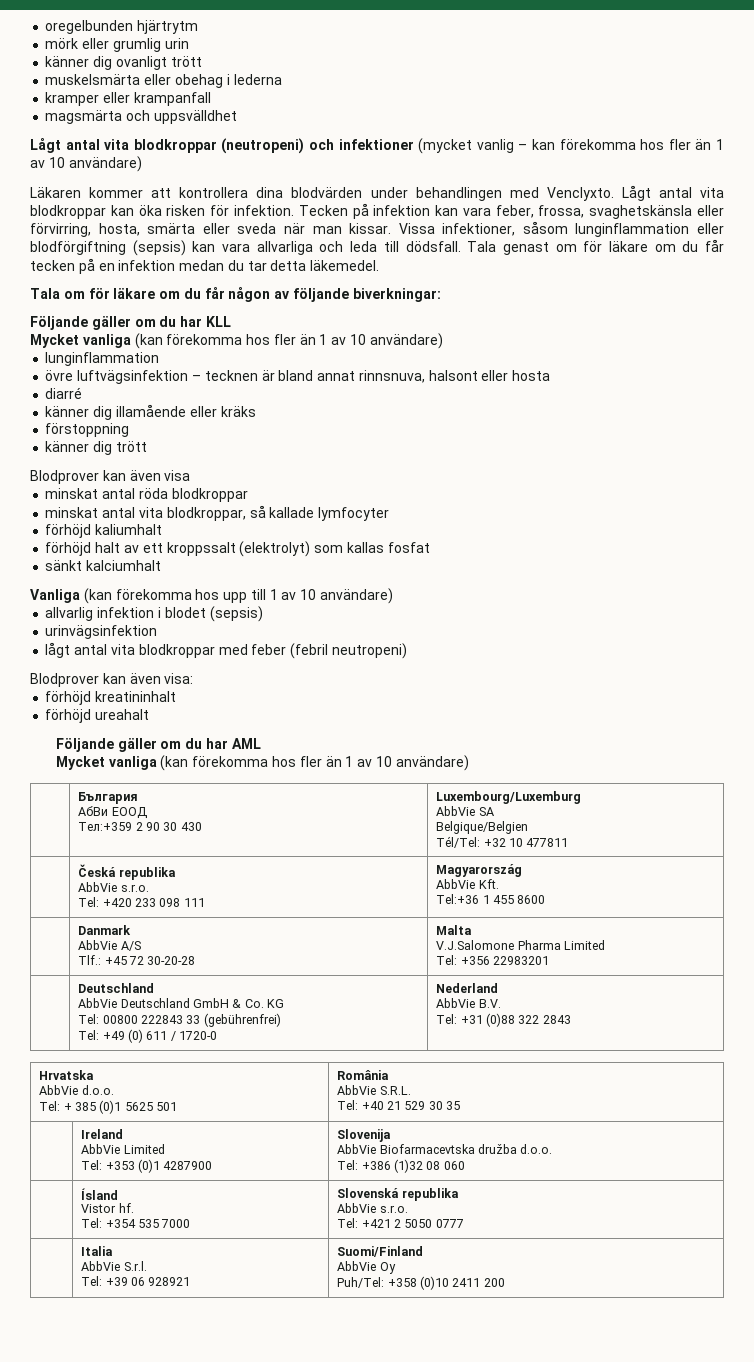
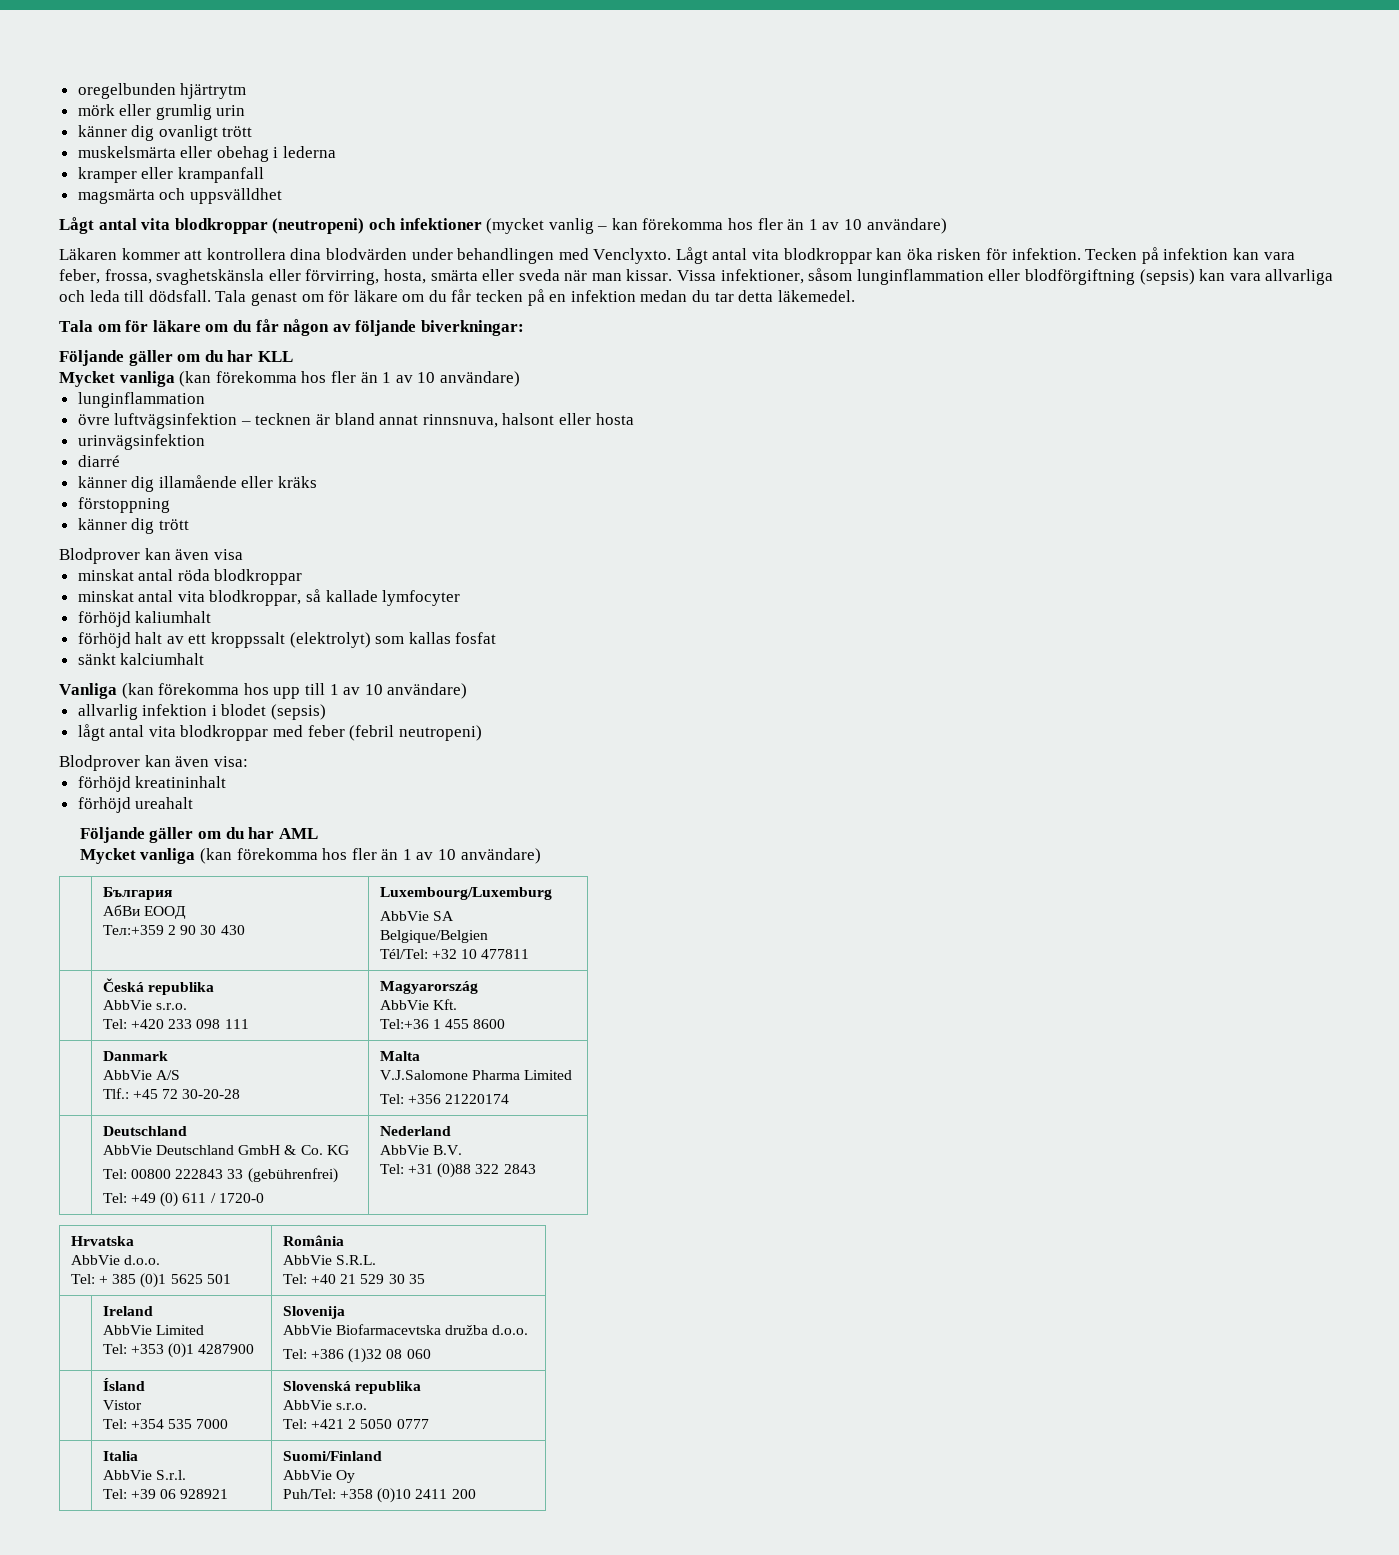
(551, 375) none -> [77,434,205,450] // urinvägsinfektion
[45,625,158,639] // urinvägsinfektion -> (327, 712) none
[493,956,550,965] 22983201 -> [445,1094,510,1104] 21220174
[118,1203,134,1213] hf. -> (142, 1405) none

